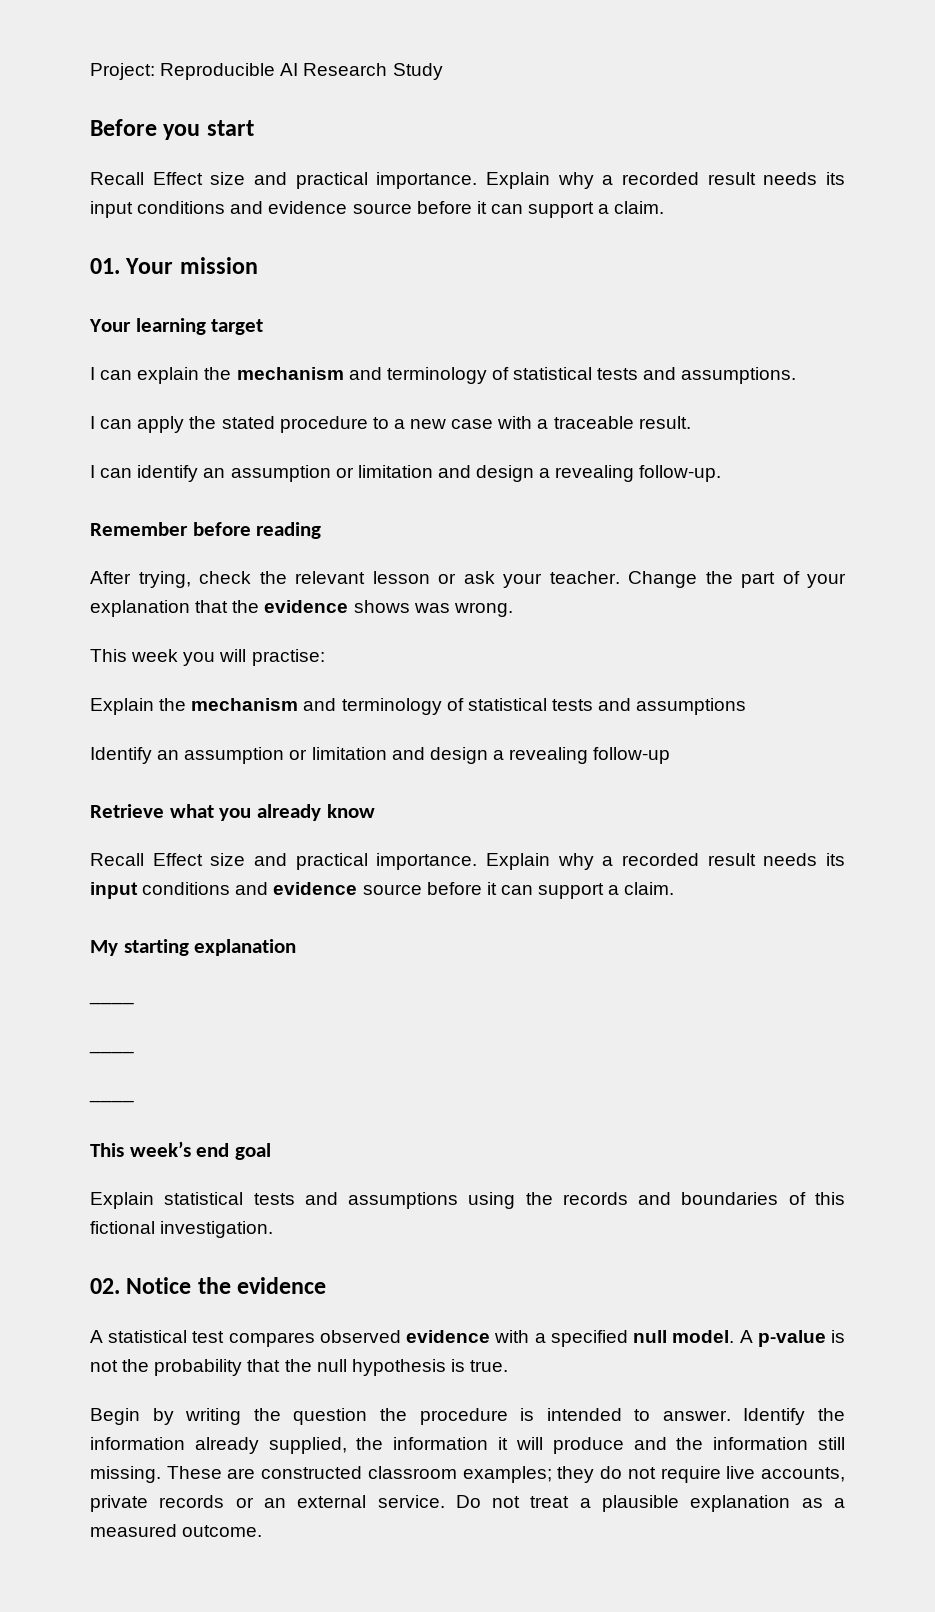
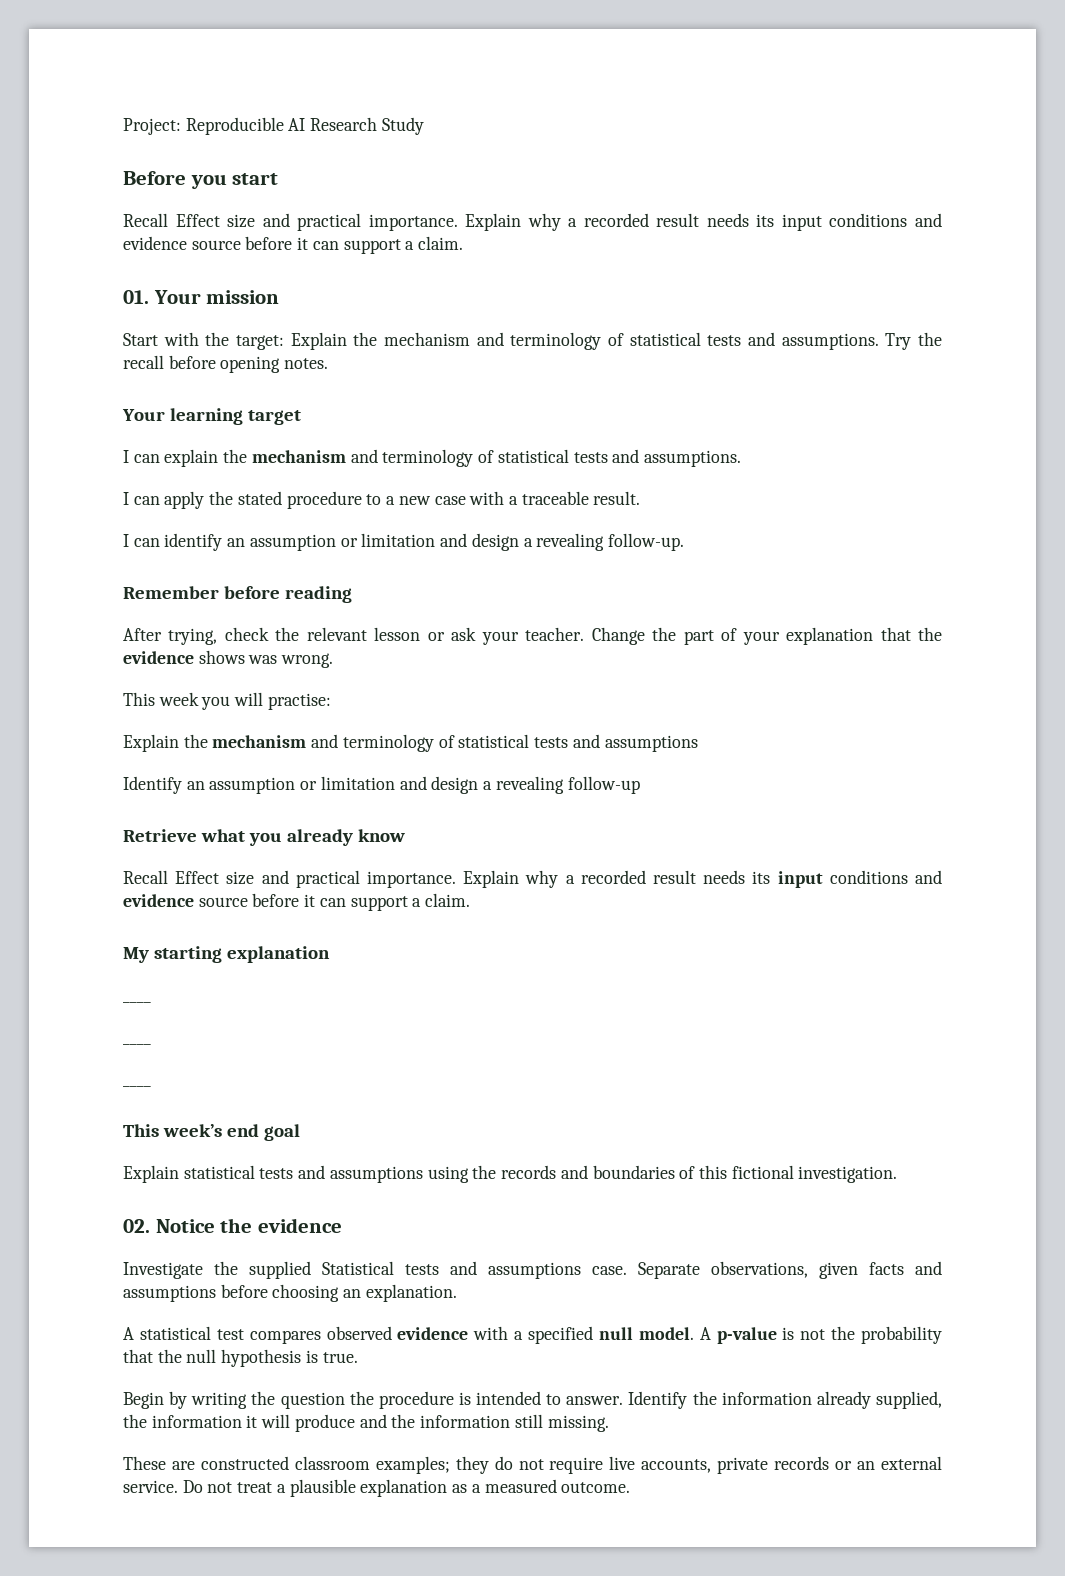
(258, 265) none -> [123,332,942,350] [123,355,329,373] // Start with the target: Explain the mechanism and terminology of statistical tests and assumptions. Try the recall before opening notes.
(327, 1285) none -> [123,1261,942,1279] [123,1284,457,1302] // Investigate the supplied Statistical tests and assumptions case. Separate observations, given facts and assumptions before choosing an explanation.
(161, 1474) none -> (609, 1423) //

